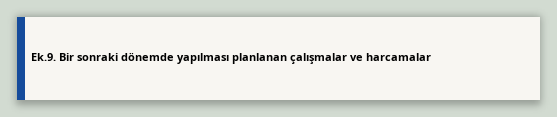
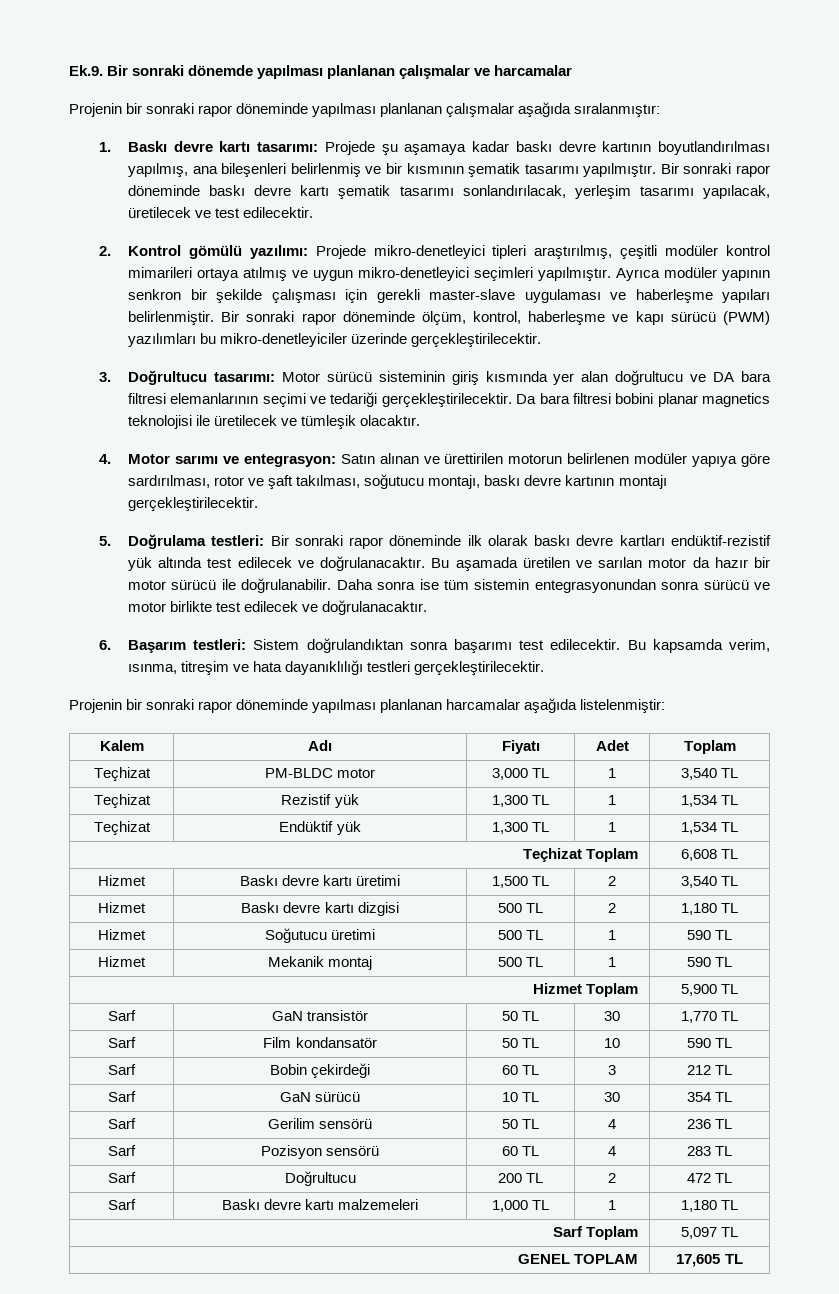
(431, 57) none -> [69,102,661,117] [98,141,770,155] [128,163,771,177] [128,185,771,199] [128,207,314,218] [98,245,770,259] [128,267,770,281] [128,289,770,303] [128,311,771,325] [128,333,542,347] [98,370,771,385] [128,392,770,407] [128,415,421,429] [98,453,770,467] [128,474,667,489] [128,497,259,511] [98,534,771,549] [128,556,770,571] [128,578,770,593] [128,600,428,615] [98,638,770,653] [128,660,545,675] [69,698,666,713] [99,740,144,751] [308,740,332,751] [501,740,540,754] [595,740,629,751] [683,740,736,754] [93,767,151,781] [264,768,376,778] [491,768,550,780] [608,768,616,778] [680,768,739,780] [93,794,151,808] [281,794,359,808] [491,795,550,807] [608,795,616,805] [680,795,739,807] [93,821,151,835] [279,821,361,835] [491,822,550,834] [608,822,616,832] [680,822,739,834] [523,848,639,862] [680,849,739,861] [98,875,146,886] [239,875,401,886] [491,876,550,888] [608,876,616,886] [680,876,739,888] [98,902,146,913] [241,902,399,916] [497,903,544,913] [608,903,616,913] [680,903,739,915] [98,929,146,940] [264,928,376,943] [497,930,544,940] [608,930,616,940] [686,930,733,940] [98,956,146,967] [267,956,373,970] [497,957,544,967] [608,957,616,967] [686,957,733,967] [533,983,639,997] [680,984,739,996] [108,1010,136,1021] [271,1010,369,1021] [501,1011,540,1021] [604,1011,620,1021] [680,1011,739,1023] [108,1037,136,1048] [263,1037,377,1048] [501,1038,540,1048] [604,1038,620,1048] [686,1038,733,1048] [108,1064,136,1075] [269,1063,371,1078] [501,1065,540,1075] [608,1065,616,1075] [686,1065,733,1075] [108,1091,136,1102] [279,1092,361,1102] [501,1092,540,1102] [604,1092,620,1102] [686,1092,733,1102] [108,1118,136,1129] [267,1118,373,1129] [501,1119,540,1129] [608,1119,616,1129] [686,1119,733,1129] [108,1145,136,1156] [260,1145,380,1159] [501,1146,540,1156] [608,1146,616,1156] [686,1146,733,1156] [108,1172,136,1183] [284,1171,356,1186] [497,1173,544,1183] [608,1173,616,1183] [686,1173,733,1183] [108,1199,136,1210] [221,1199,419,1210] [491,1200,550,1212] [608,1200,616,1210] [680,1200,739,1212] [553,1226,639,1240] [680,1227,739,1239] [518,1254,639,1264] [676,1254,743,1267] // Projenin bir sonraki rapor döneminde yapılması planlanan çalışmalar aşağıda sıralanmıştır: // 1. Baskı devre kartı tasarımı: Projede şu aşamaya kadar baskı devre kartının boyutlandırılması yapılmış, ana bileşenleri belirlenmiş ve bir kısmının şematik tasarımı yapılmıştır. Bir sonraki rapor döneminde baskı devre kartı şematik tasarımı sonlandırılacak, yerleşim tasarımı yapılacak, üretilecek ve test edilecektir. // 2. Kontrol gömülü yazılımı: Projede mikro-denetleyici tipleri araştırılmış, çeşitli modüler kontrol mimarileri ortaya atılmış ve uygun mikro-denetleyici seçimleri yapılmıştır. Ayrıca modüler yapının senkron bir şekilde çalışması için gerekli master-slave uygulaması ve haberleşme yapıları belirlenmiştir. Bir sonraki rapor döneminde ölçüm, kontrol, haberleşme ve kapı sürücü (PWM) yazılımları bu mikro-denetleyiciler üzerinde gerçekleştirilecektir. // 3. Doğrultucu tasarımı: Motor sürücü sisteminin giriş kısmında yer alan doğrultucu ve DA bara filtresi elemanlarının seçimi ve tedariği gerçekleştirilecektir. Da bara filtresi bobini planar magnetics teknolojisi ile üretilecek ve tümleşik olacaktır. // 4. Motor sarımı ve entegrasyon: Satın alınan ve ürettirilen motorun belirlenen modüler yapıya göre sardırılması, rotor ve şaft takılması, soğutucu montajı, baskı devre kartının montajı gerçekleştirilecektir. // 5. Doğrulama testleri: Bir sonraki rapor döneminde ilk olarak baskı devre kartları endüktif-rezistif yük altında test edilecek ve doğrulanacaktır. Bu aşamada üretilen ve sarılan motor da hazır bir motor sürücü ile doğrulanabilir. Daha sonra ise tüm sistemin entegrasyonundan sonra sürücü ve motor birlikte test edilecek ve doğrulanacaktır. // 6. Başarım testleri: Sistem doğrulandıktan sonra başarımı test edilecektir. Bu kapsamda verim, ısınma, titreşim ve hata dayanıklılığı testleri gerçekleştirilecektir. // Projenin bir sonraki rapor döneminde yapılması planlanan harcamalar aşağıda listelenmiştir: // Kalem | Adı | Fiyatı | Adet | Toplam // Teçhizat | PM-BLDC motor | 3,000 TL | 1 | 3,540 TL // Teçhizat | Rezistif yük | 1,300 TL | 1 | 1,534 TL // Teçhizat | Endüktif yük | 1,300 TL | 1 | 1,534 TL // Teçhizat Toplam | 6,608 TL // Hizmet | Baskı devre kartı üretimi | 1,500 TL | 2 | 3,540 TL // Hizmet | Baskı devre kartı dizgisi | 500 TL | 2 | 1,180 TL // Hizmet | Soğutucu üretimi | 500 TL | 1 | 590 TL // Hizmet | Mekanik montaj | 500 TL | 1 | 590 TL // Hizmet Toplam | 5,900 TL // Sarf | GaN transistör | 50 TL | 30 | 1,770 TL // Sarf | Film kondansatör | 50 TL | 10 | 590 TL // Sarf | Bobin çekirdeği | 60 TL | 3 | 212 TL // Sarf | GaN sürücü | 10 TL | 30 | 354 TL // Sarf | Gerilim sensörü | 50 TL | 4 | 236 TL // Sarf | Pozisyon sensörü | 60 TL | 4 | 283 TL // Sarf | Doğrultucu | 200 TL | 2 | 472 TL // Sarf | Baskı devre kartı malzemeleri | 1,000 TL | 1 | 1,180 TL // Sarf Toplam | 5,097 TL // GENEL TOPLAM | 17,605 TL

